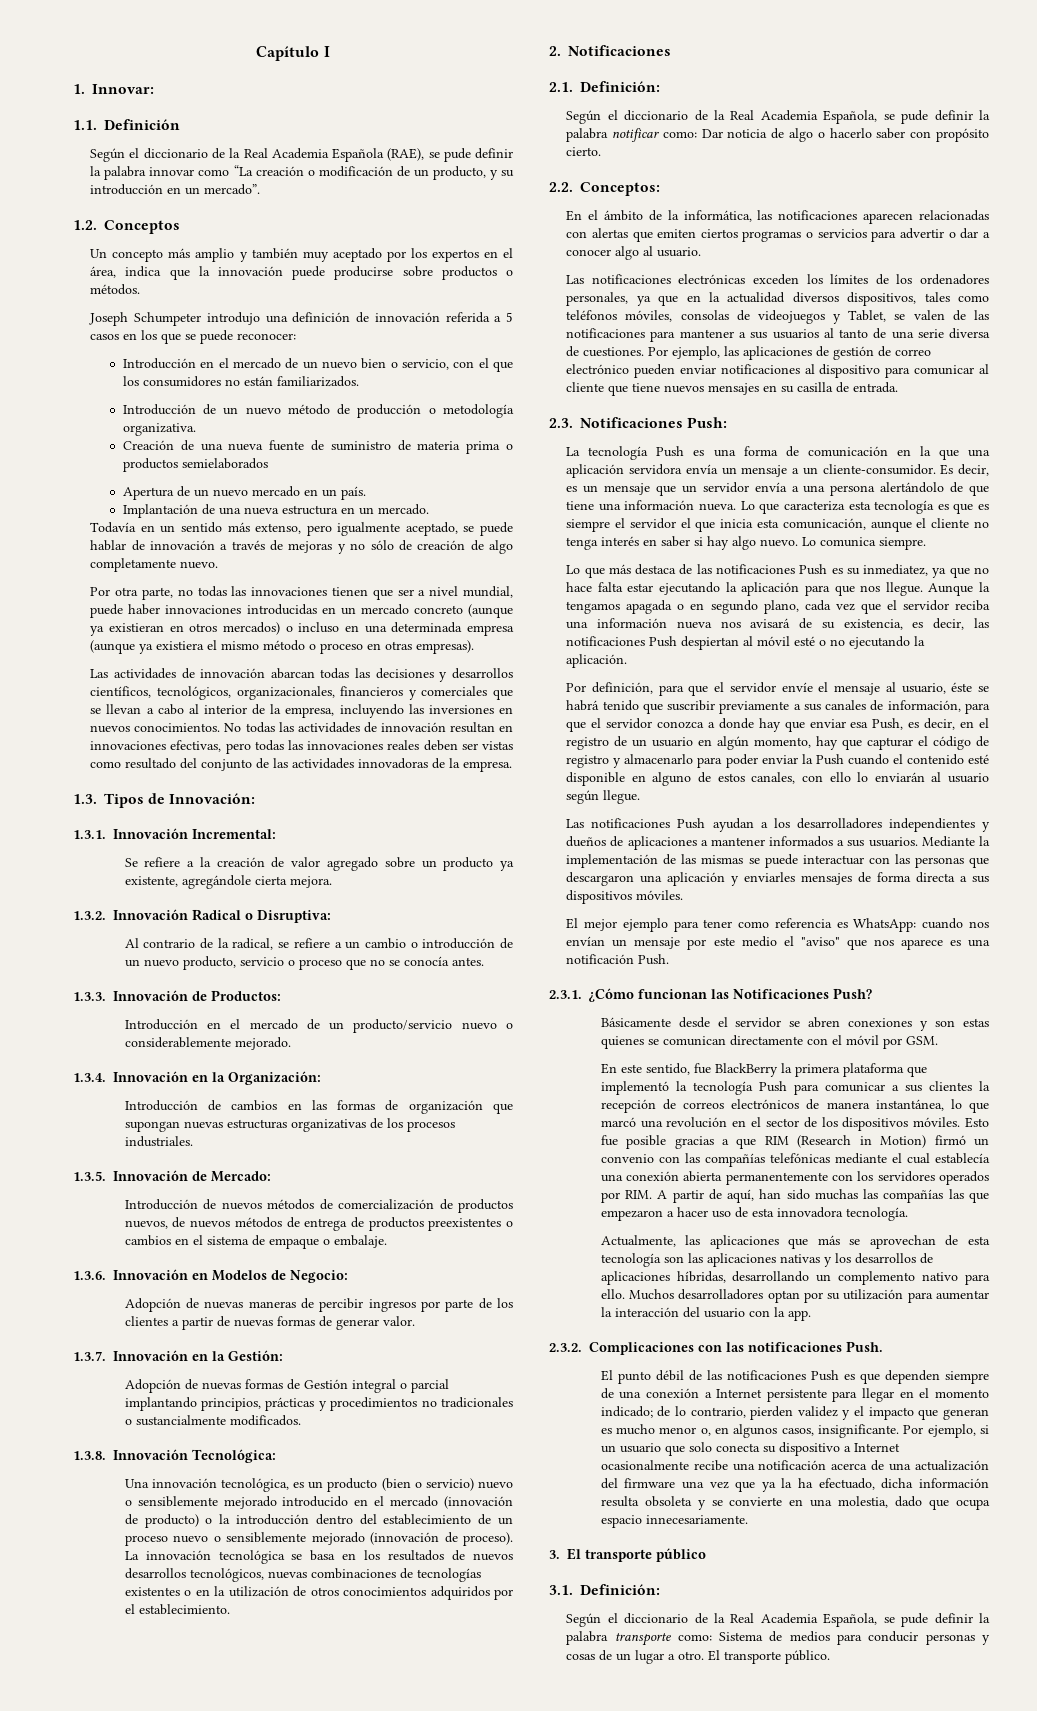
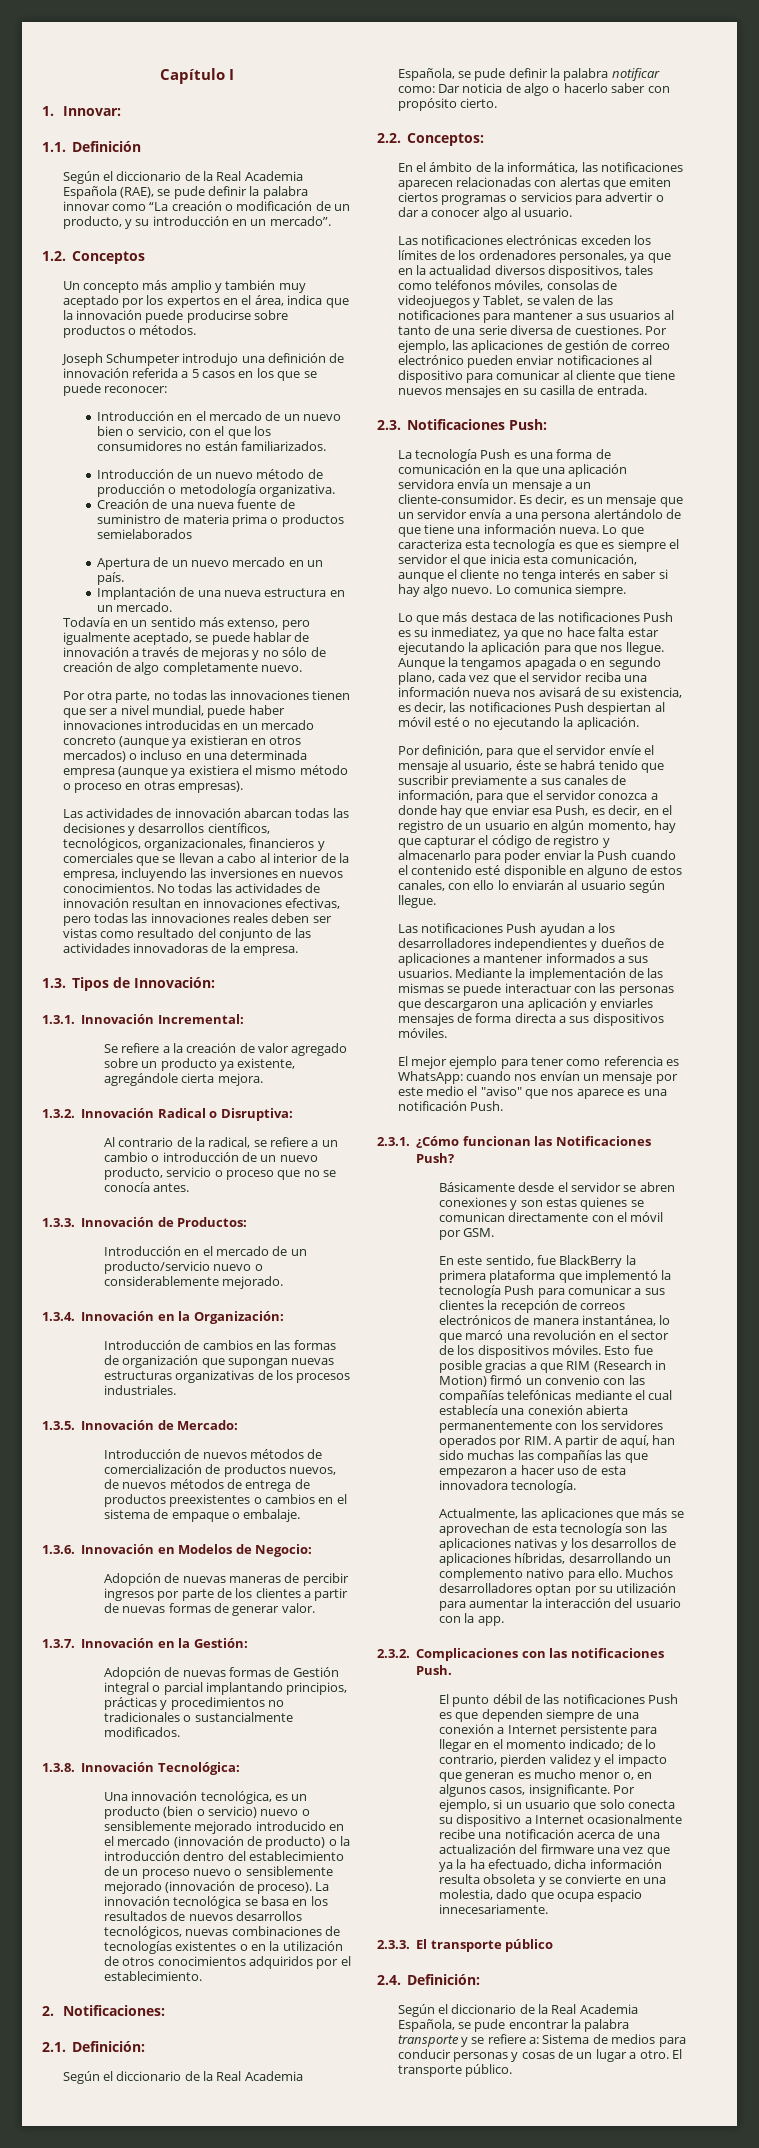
[568,45,671,56] Notificaciones -> [62,2005,165,2016] Notificaciones:
[549,1550,560,1559] 3. -> [377,1940,410,1949] 2.3.3.
[549,1585,573,1595] 3.1. -> [377,1975,401,1985] 2.4.
[934,1613,973,1624] definir -> [508,2020,569,2029] encontrar
[677,1634,712,1641] como: -> [460,2034,540,2047] y se refiere a:

